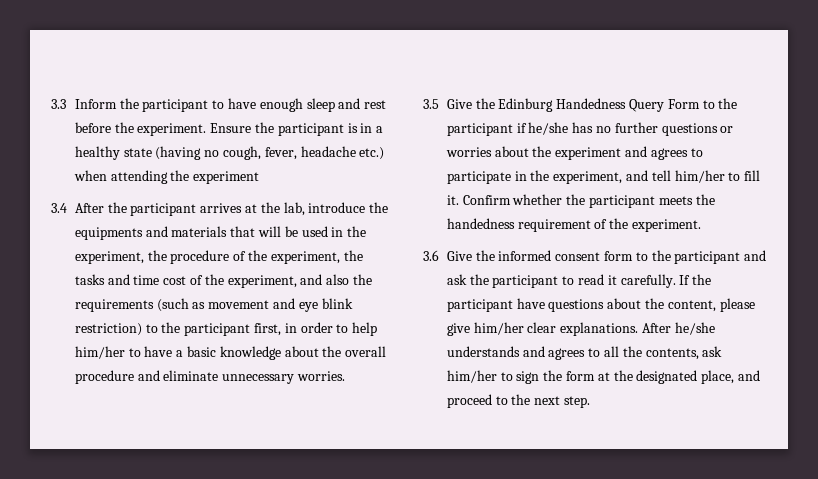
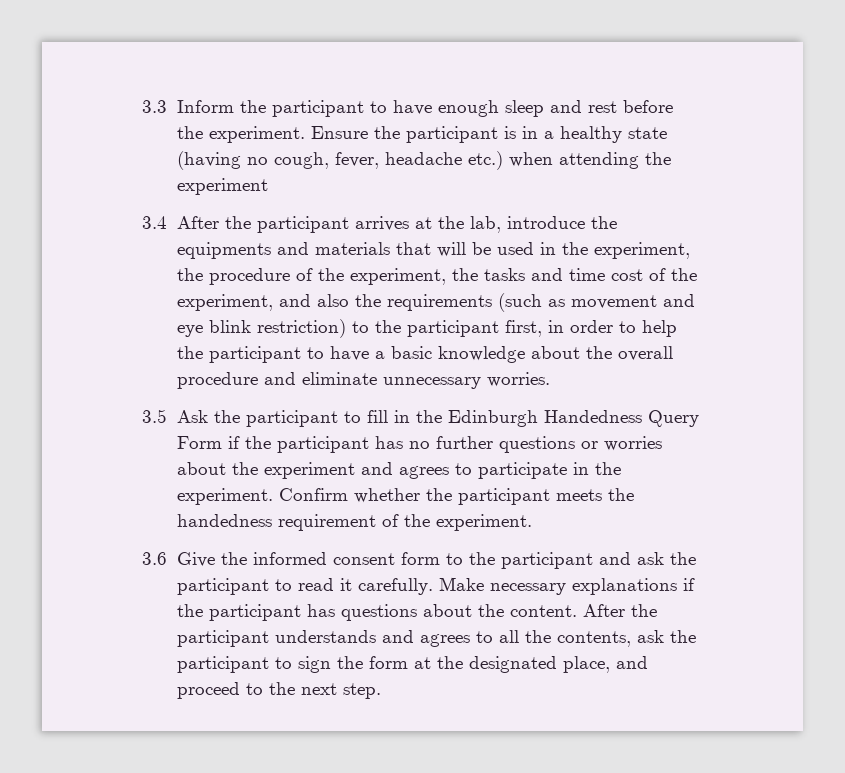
[74,346,125,359] him/her -> [176,346,301,363] the participant
[446,98,554,112] Give the Edinburg -> [176,410,538,427] Ask the participant to fill in the Edinburgh
[702,98,738,109] [446,122,569,136] to the participant if he/she -> [227,436,369,453] if the participant
[553,170,761,184] [446,195,459,205] experiment, and tell him/her to fill it. -> [176,488,273,505] experiment.
[679,274,712,285] [446,298,545,312] If the participant have -> [438,577,695,595] [176,604,335,621] Make necessary explanations if the participant has
[667,298,755,312] [446,322,715,336] content, please give him/her clear explanations. After he/she -> [509,604,657,617] [176,630,269,647] content. After the participant
[446,370,497,383] him/her -> [669,630,696,643] [176,656,269,673] the participant

